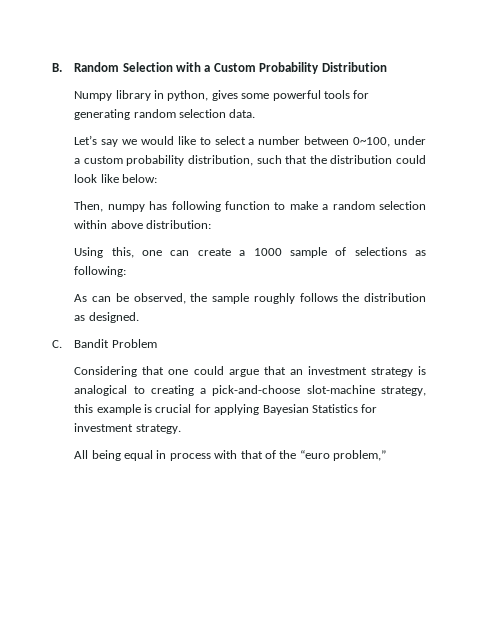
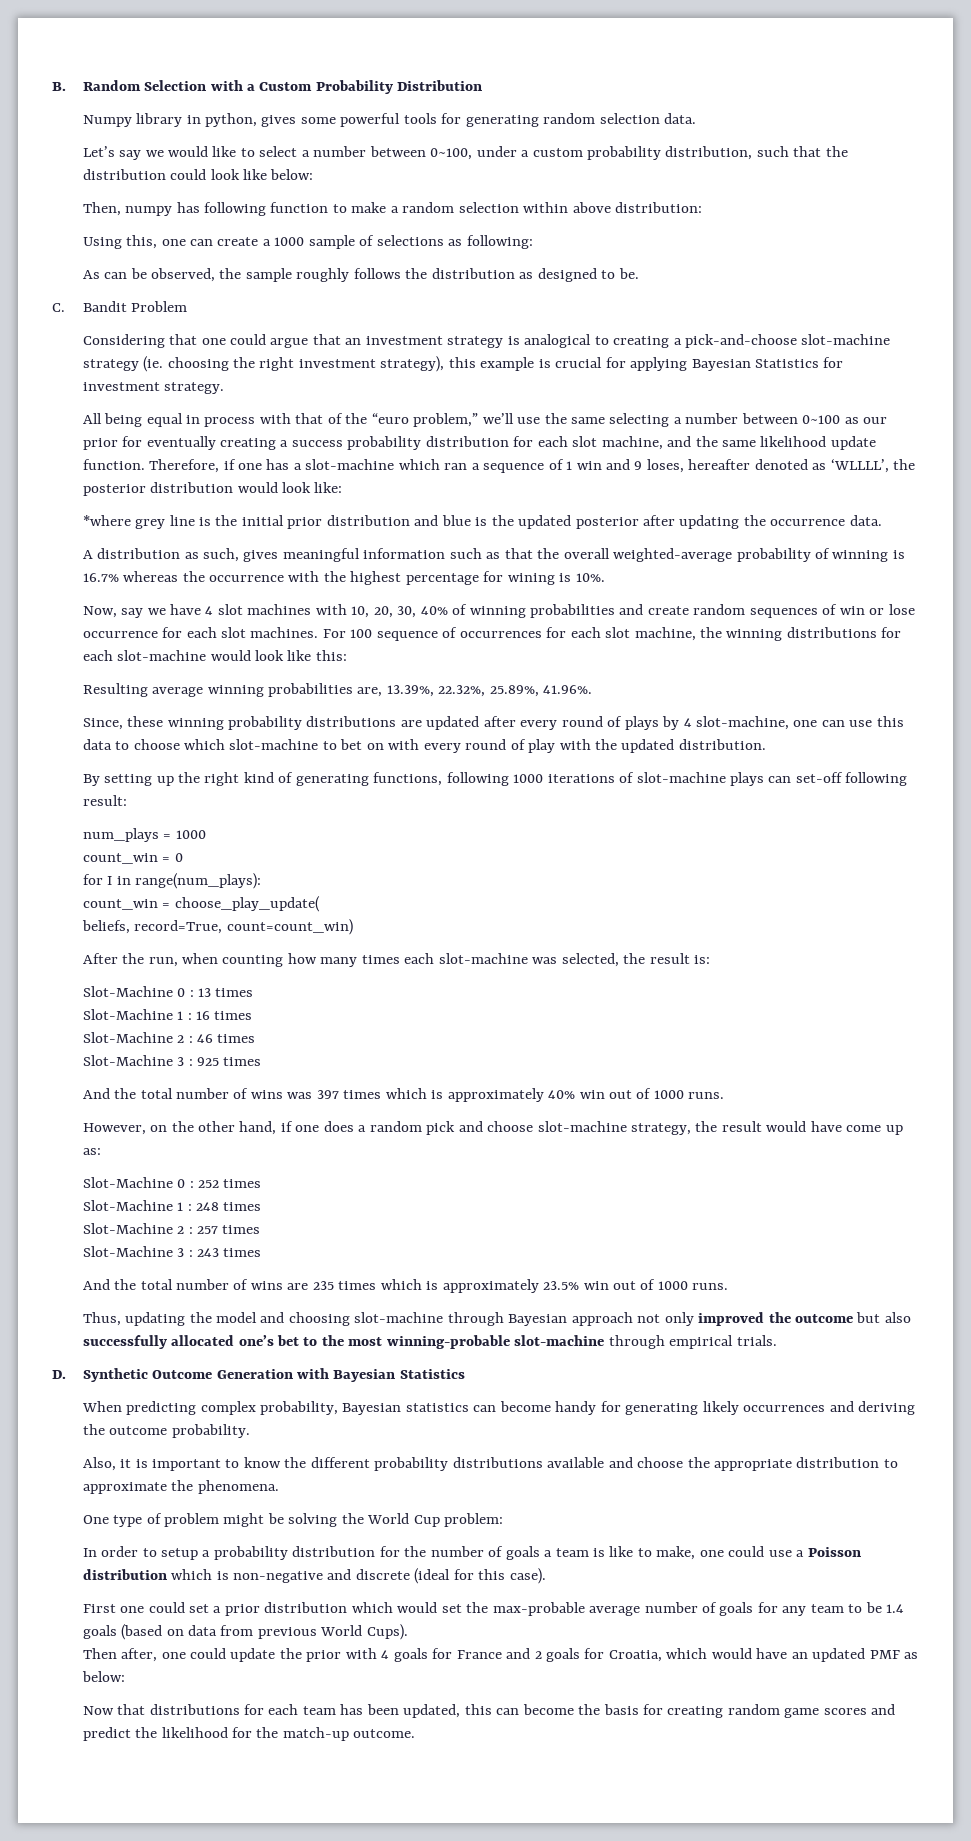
[88,312,139,323] designed. -> [537,268,639,282] designed to be.
[380,386,426,396] strategy, -> [82,356,445,372] strategy (ie. choosing the right investment strategy),
(387, 455) none -> [482,413,888,427] [82,436,876,450] [82,459,916,473] [82,482,343,496] [82,515,882,529] [82,548,905,562] [82,571,605,585] [82,604,915,618] [82,627,902,641] [82,650,347,661] [82,683,593,697] [82,716,904,730] [82,739,766,753] [82,772,908,786] [82,795,127,806] [82,828,206,842] [82,853,183,864] [82,873,262,889] [82,896,320,912] [81,919,353,935] [82,953,711,967] [82,986,254,997] [82,1009,253,1020] [82,1032,256,1043] [82,1055,262,1066] [82,1088,725,1102] [82,1121,903,1135] [82,1148,101,1155] [82,1177,262,1188] [82,1200,262,1211] [82,1223,261,1234] [82,1246,262,1257] [82,1279,729,1293] [82,1312,911,1326] [82,1335,777,1349] [52,1368,465,1382] [81,1401,916,1415] [82,1424,250,1438] [82,1457,898,1471] [82,1480,279,1494] [82,1513,504,1527] [82,1546,861,1560] [82,1568,546,1584] [82,1602,905,1616] [82,1624,408,1640] [82,1648,919,1662] [81,1671,125,1682] [82,1704,896,1718] [82,1727,416,1741] we’ll use the same selecting a number between 0~100 as our prior for eventually creating a success probability distribution for each slot machine, and the same likelihood update function. Therefore, if one has a slot-machine which ran a sequence of 1 win and 9 loses, hereafter denoted as ‘WLLLL’, the posterior distribution would look like: // *where grey line is the initial prior distribution and blue is the updated posterior after updating the occurrence data. // A distribution as such, gives meaningful information such as that the overall weighted-average probability of winning is 16.7% whereas the occurrence with the highest percentage for wining is 10%. // Now, say we have 4 slot machines with 10, 20, 30, 40% of winning probabilities and create random sequences of win or lose occurrence for each slot machines. For 100 sequence of occurrences for each slot machine, the winning distributions for each slot-machine would look like this: // Resulting average winning probabilities are, 13.39%, 22.32%, 25.89%, 41.96%. // Since, these winning probability distributions are updated after every round of plays by 4 slot-machine, one can use this data to choose which slot-machine to bet on with every round of play with the updated distribution. // By setting up the right kind of generating functions, following 1000 iterations of slot-machine plays can set-off following result: // num_plays = 1000 // count_win = 0 // for I in range(num_plays): // count_win = choose_play_update( // beliefs, record=True, count=count_win) // After the run, when counting how many times each slot-machine was selected, the result is: // Slot-Machine 0 : 13 times // Slot-Machine 1 : 16 times // Slot-Machine 2 : 46 times // Slot-Machine 3 : 925 times // And the total number of wins was 397 times which is approximately 40% win out of 1000 runs. // However, on the other hand, if one does a random pick and choose slot-machine strategy, the result would have come up as: // Slot-Machine 0 : 252 times // Slot-Machine 1 : 248 times // Slot-Machine 2 : 257 times // Slot-Machine 3 : 243 times // And the total number of wins are 235 times which is approximately 23.5% win out of 1000 runs. // Thus, updating the model and choosing slot-machine through Bayesian approach not only improved the outcome but also successfully allocated one’s bet to the most winning-probable slot-machine through empirical trials. // D. Synthetic Outcome Generation with Bayesian Statistics // When predicting complex probability, Bayesian statistics can become handy for generating likely occurrences and deriving the outcome probability. // Also, it is important to know the different probability distributions available and choose the appropriate distribution to approximate the phenomena. // One type of problem might be solving the World Cup problem: // In order to setup a probability distribution for the number of goals a team is like to make, one could use a Poisson distribution which is non-negative and discrete (ideal for this case). // First one could set a prior distribution which would set the max-probable average number of goals for any team to be 1.4 goals (based on data from previous World Cups). // Then after, one could update the prior with 4 goals for France and 2 goals for Croatia, which would have an updated PMF as below: // Now that distributions for each team has been updated, this can become the basis for creating random game scores and predict the likelihood for the match-up outcome.

